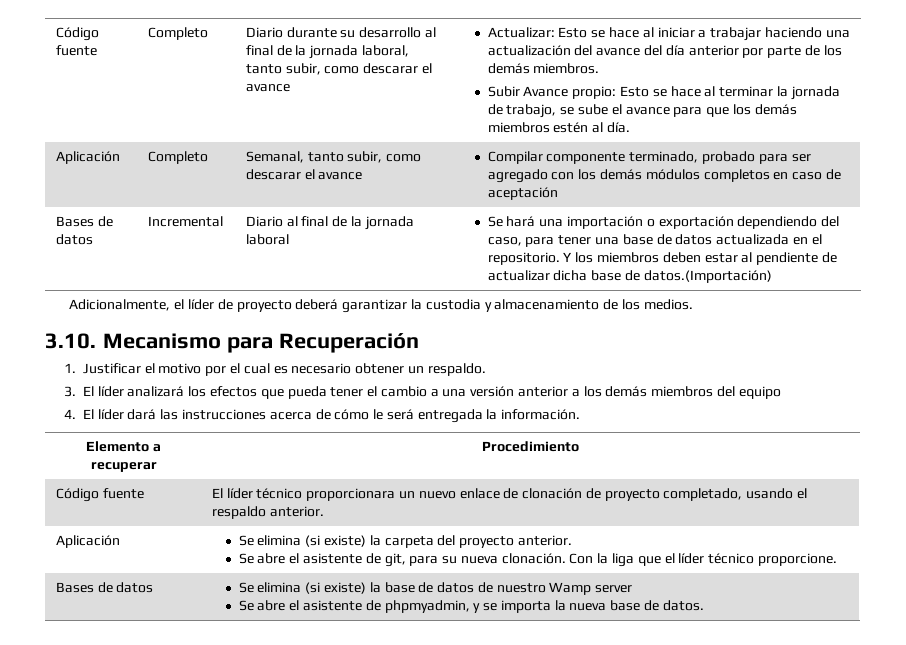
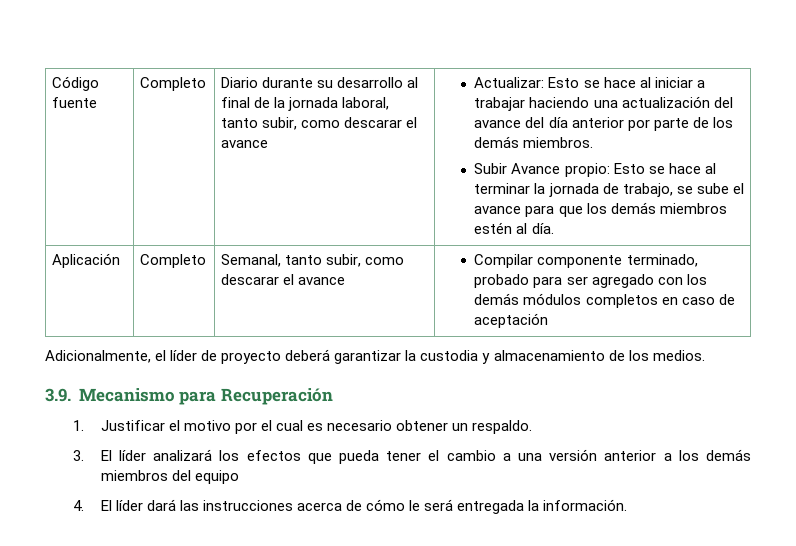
[55,216,113,227] [55,234,93,245] [147,216,223,227] [245,216,414,230] [245,234,289,245] [487,216,840,229] [487,234,822,247] [487,252,837,265] [487,270,772,283] // Bases de datos | Incremental | Diario al final de la jornada laboral | Se hará una importación o exportación dependiendo del caso, para tener una base de datos actualizada en el repositorio. Y los miembros deben estar al pendiente de actualizar dicha base de datos.(Importación) -> (549, 320) none
[45,333,96,349] 3.10. -> [45,388,71,402] 3.9.
[86,441,161,452] [90,462,157,472] [482,441,579,452] [55,488,144,502] [211,488,808,501] [211,506,324,519] [55,535,120,548] [238,535,572,548] [238,553,837,567] [55,582,154,593] [238,582,633,595] [238,600,704,613] // Elemento a recuperar | Procedimiento // Código fuente | El líder técnico proporcionara un nuevo enlace de clonación de proyecto completado, usando el respaldo anterior. // Aplicación | Se elimina (si existe) la carpeta del proyecto anterior. // Se abre el asistente de git, para su nueva clonación. Con la liga que el líder técnico proporcione. // Bases de datos | Se elimina (si existe) la base de datos de nuestro Wamp server // Se abre el asistente de phpmyadmin, y se importa la nueva base de datos. -> (628, 505) none

